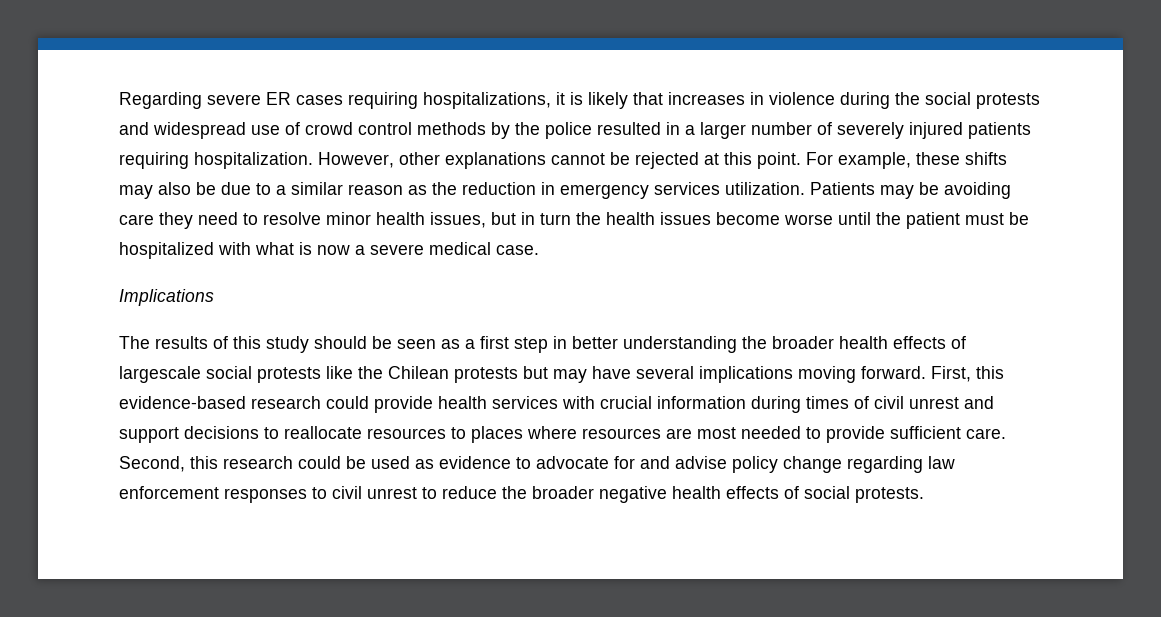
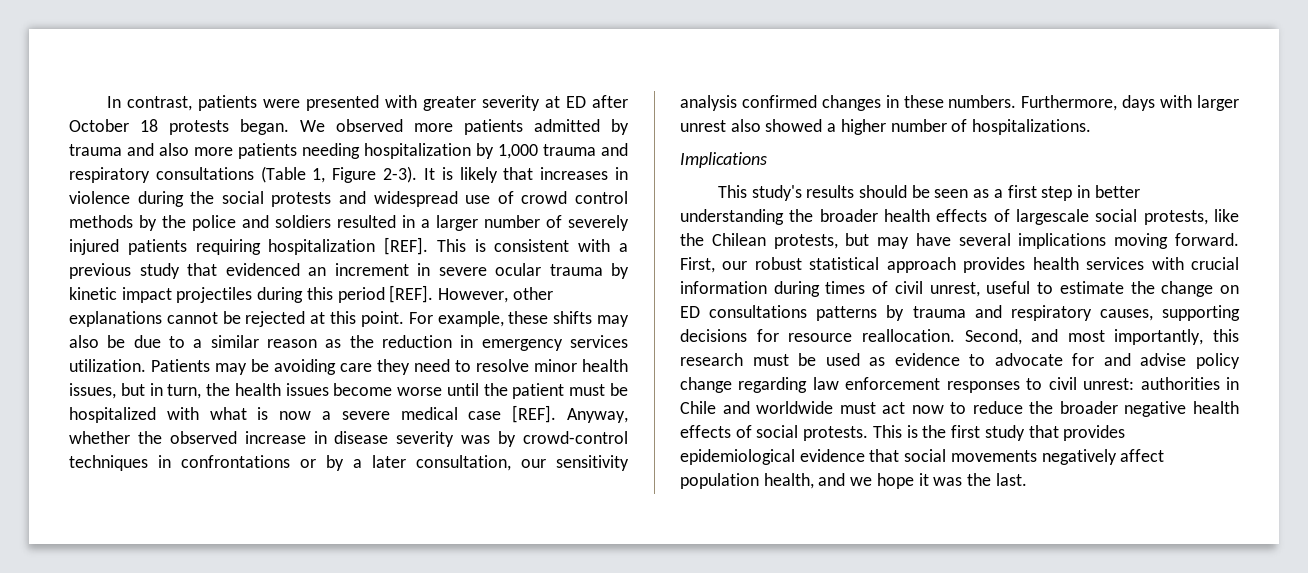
[119,92,565,109] Regarding severe ER cases requiring hospitalizations, it -> [106,95,628,111] [69,119,629,135] [69,143,628,159] [69,166,435,183] In contrast, patients were presented with greater severity at ED after October 18 protests began. We observed more patients admitted by trauma and also more patients needing hospitalization by 1,000 trauma and respiratory consultations (Table 1, Figure 2-3). It
(592, 130) none -> [242,215,331,228] and soldiers
[194,152,313,169] hospitalization. -> [268,237,628,255] [69,263,629,279] [69,285,434,303] hospitalization [REF]. This is consistent with a previous study that evidenced an increment in severe ocular trauma by kinetic impact projectiles during this period [REF].
[540,213,571,225] turn -> [167,384,202,399] turn,
[496,245,539,255] [119,289,214,306] [119,336,309,353] case. // Implications // The results of this study -> [468,405,629,423] [69,431,629,447] [69,455,629,471] [680,95,1239,111] [680,119,1092,135] [680,152,767,168] [717,185,855,201] case [REF]. Anyway, whether the observed increase in disease severity was by crowd-control techniques in confrontations or by a later consultation, our sensitivity analysis confirmed changes in these numbers. Furthermore, days with larger unrest also showed a higher number of hospitalizations. // Implications // This study's results
[257,367,321,383] protests -> [1143,210,1208,225] protests,
[454,367,518,383] protests -> [773,234,838,249] protests,
[976,366,1004,379] [119,396,433,413] this evidence-based research could provide -> [722,257,1026,273] our robust statistical approach provides
[909,396,994,409] [119,426,1006,443] [119,456,185,472] unrest and support decisions to reallocate resources to places where resources are most needed to provide sufficient care. Second, -> [929,281,1239,297] [680,305,1240,321] [680,329,1204,345] unrest, useful to estimate the change on ED consultations patterns by trauma and respiratory causes, supporting decisions for resource reallocation. Second, and most importantly,
[298,456,341,469] could -> [752,354,789,366] must
[367,487,417,499] unrest -> [1083,377,1239,390] [680,401,944,414] unrest: authorities in Chile and worldwide must act now
(924, 495) none -> [872,425,1126,441] [680,449,1165,465] [680,473,1027,489] This is the first study that provides epidemiological evidence that social movements negatively affect population health, and we hope it was the last.

